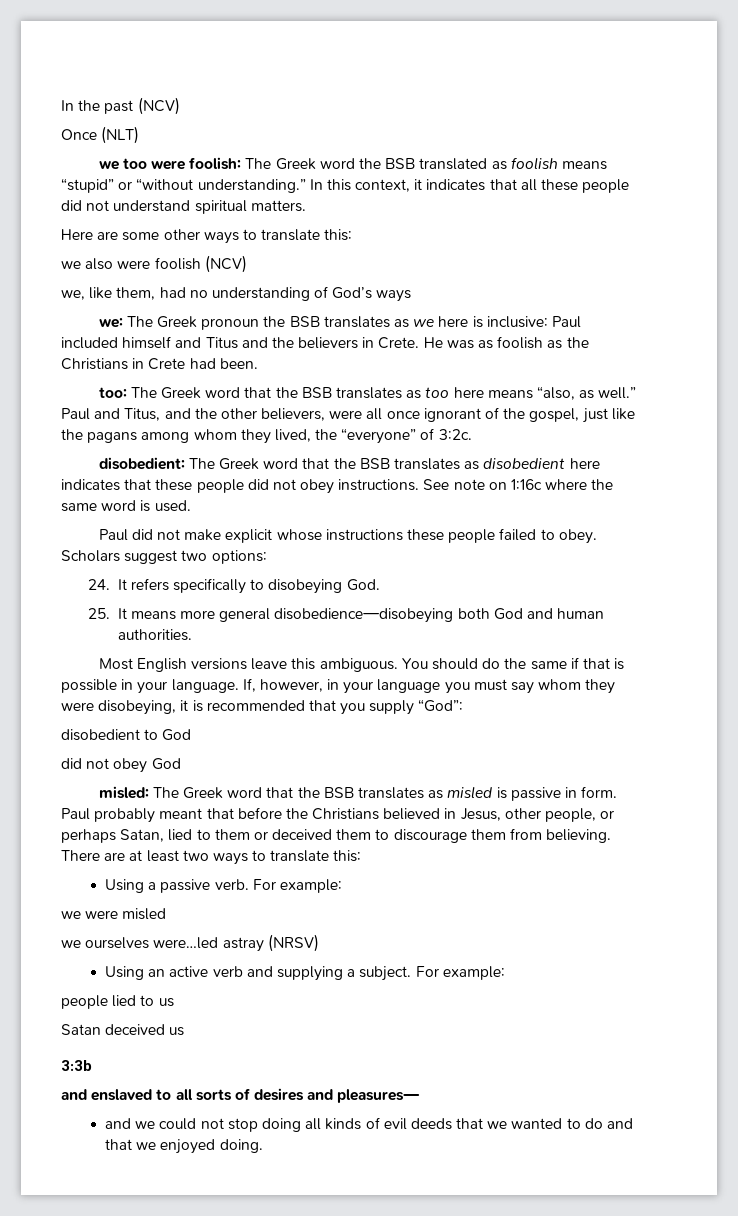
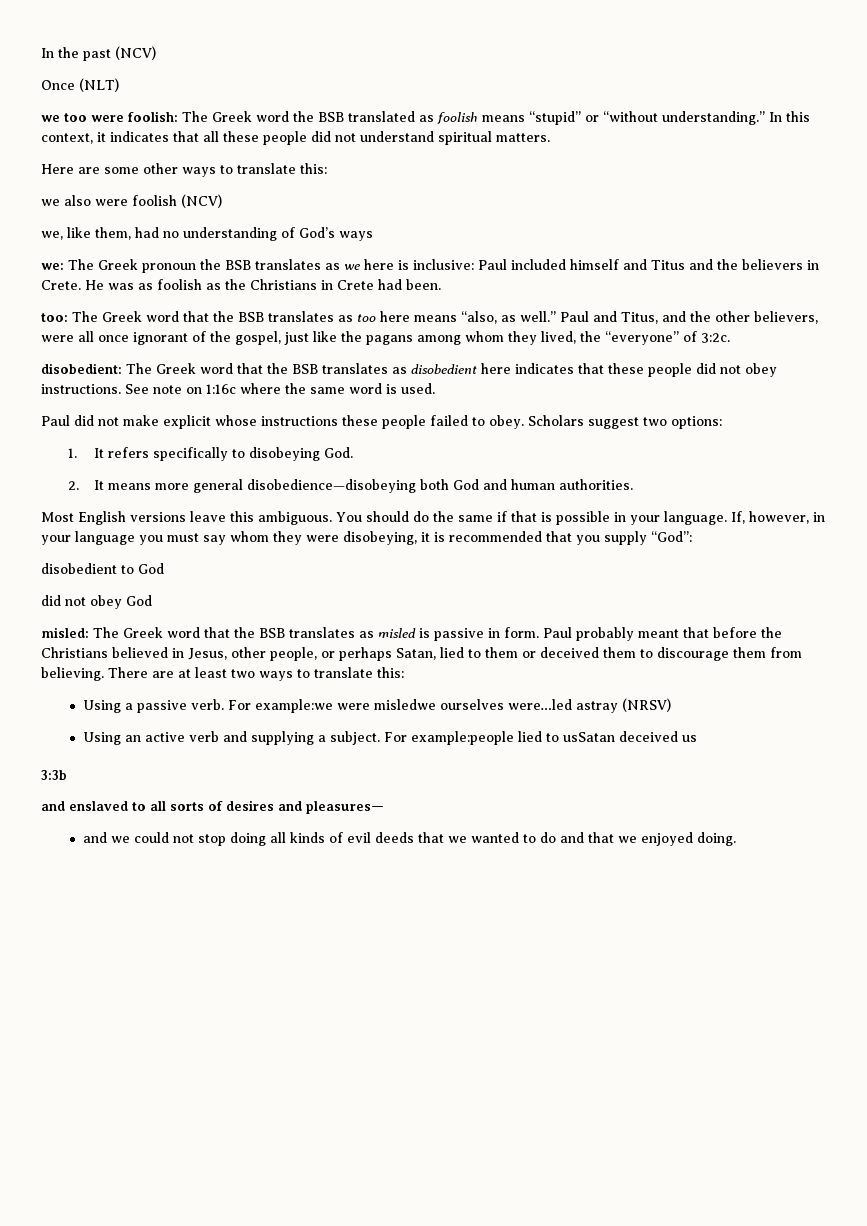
[87,579,110,590] 24. -> [67,448,77,458] 1.
[87,608,110,619] 25. -> [67,481,79,490] 2.
[279,879,342,893] [61,908,167,920] [61,940,81,948] example: // we were misled // we -> [255,699,437,713] example:we were misledwe
[442,966,505,980] [61,995,174,1009] [61,1024,101,1035] example: // people lied to us // Satan -> [411,731,616,745] example:people lied to usSatan

